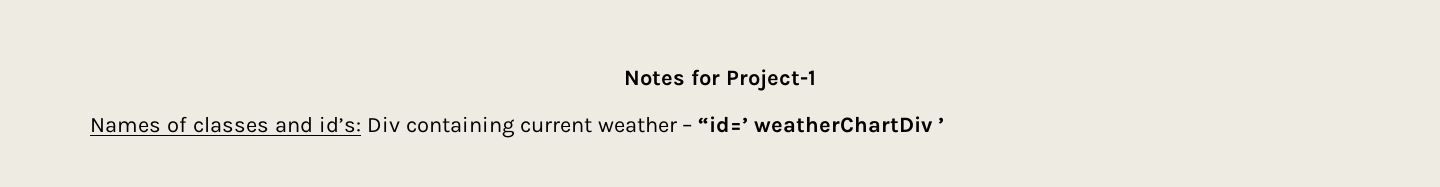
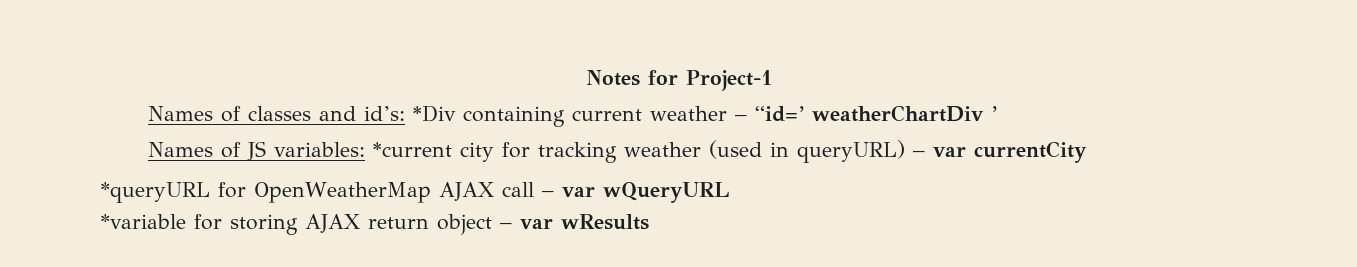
[366,116,400,132] Div -> [412,105,456,122] *Div
(945, 124) none -> [147,140,1087,163] [101,182,730,203] [101,214,649,235] // Names of JS variables: *current city for tracking weather (used in queryURL) – var currentCity // *queryURL for OpenWeatherMap AJAX call – var wQueryURL // *variable for storing AJAX return object – var wResults

